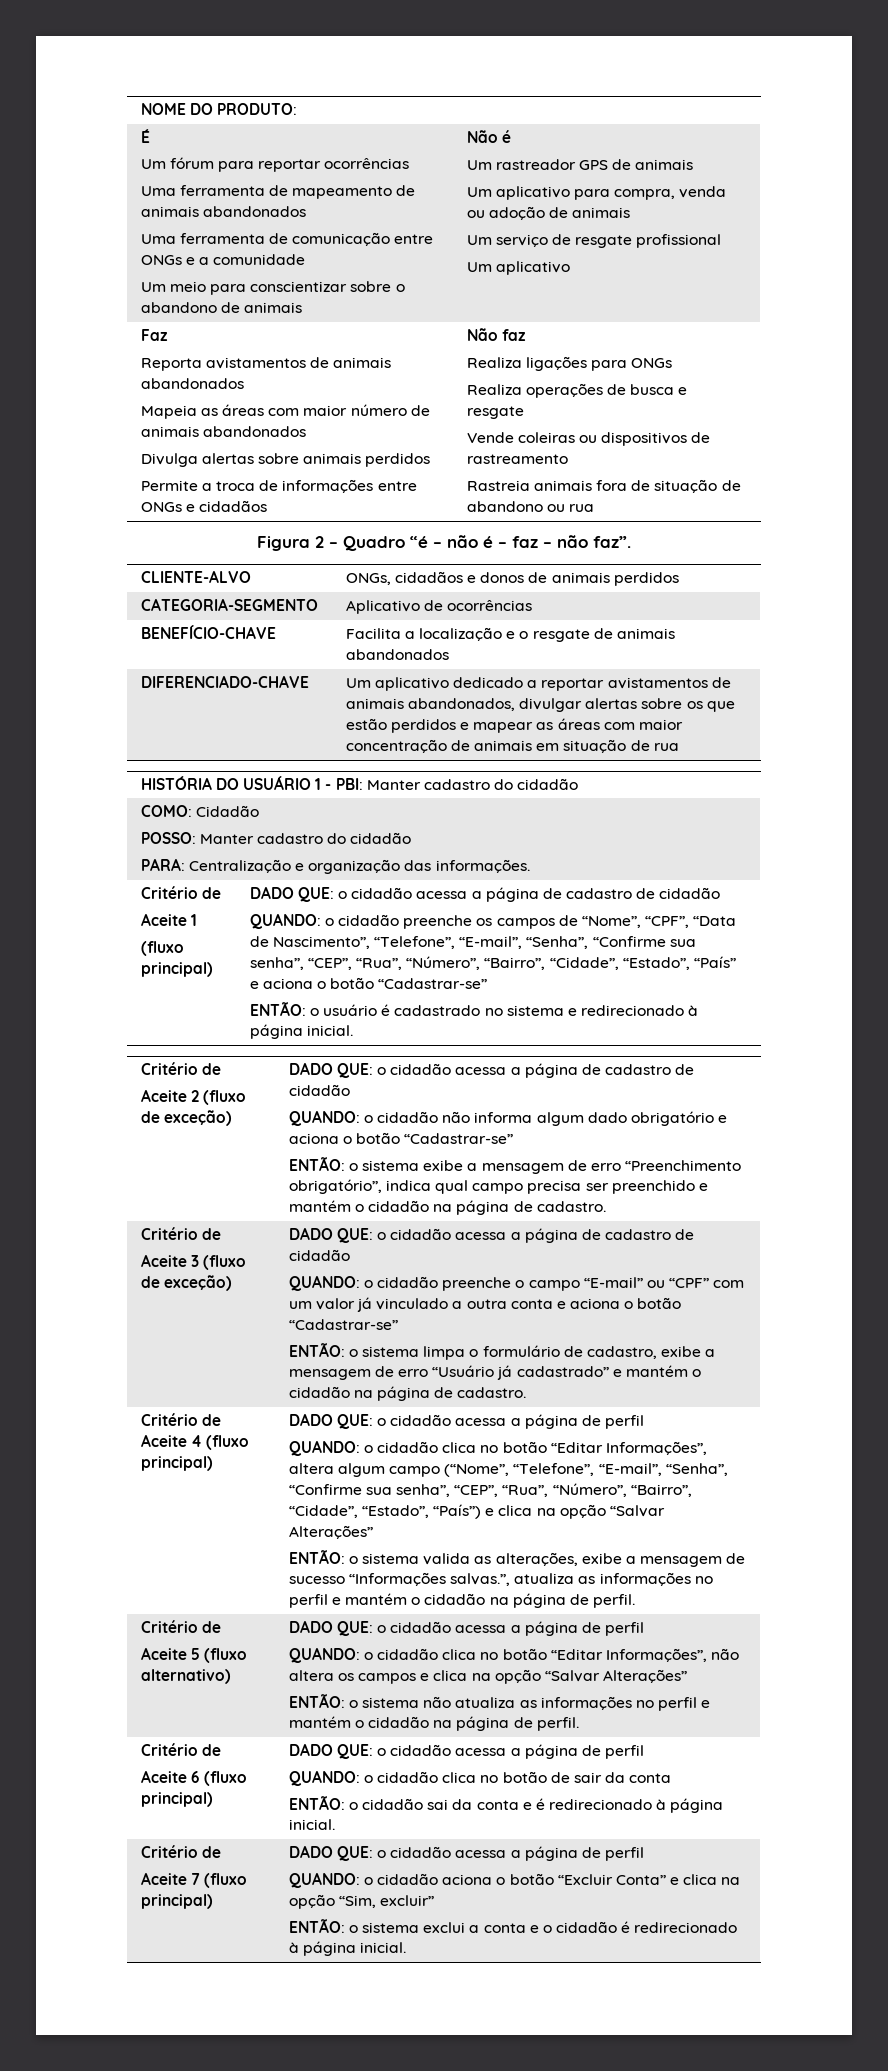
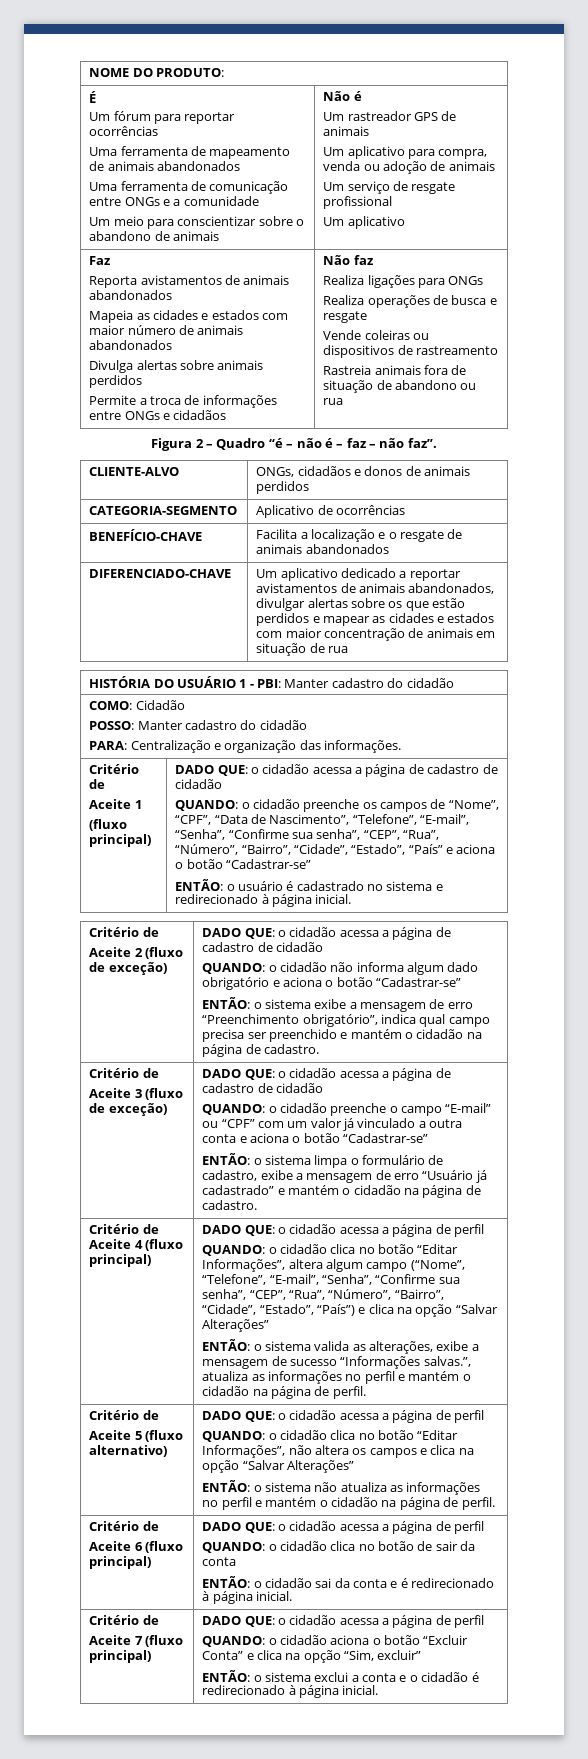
[221,404,264,416] áreas -> [152,310,259,320] cidades e estados
[557,718,600,730] áreas -> [388,613,495,623] cidades e estados

